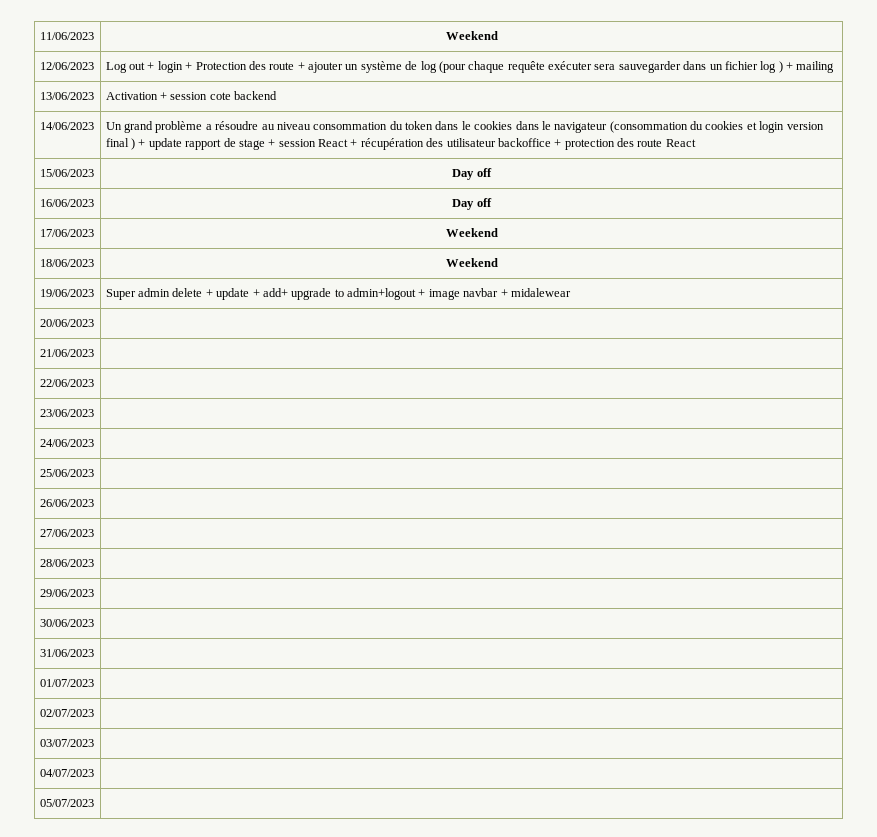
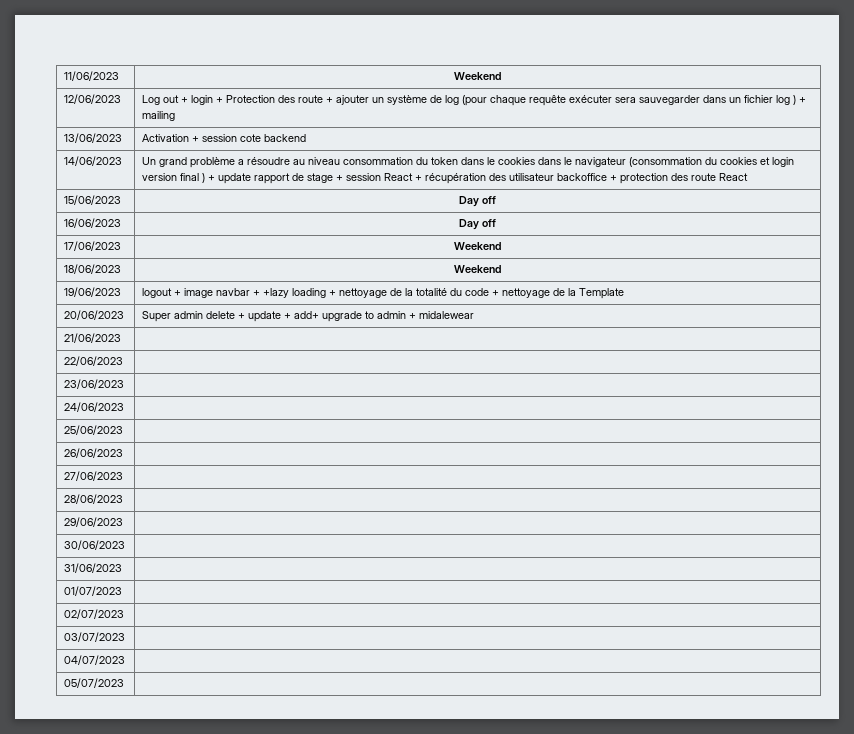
(94, 293) none -> [142,288,625,299] [64,310,125,320] | logout + image navbar + +lazy loading + nettoyage de la totalité du code + nettoyage de la Template // 20/06/2023
[347,288,499,300] admin+logout + image navbar -> [377,311,407,319] admin
[39,319,94,327] // 20/06/2023 | -> (475, 315) none

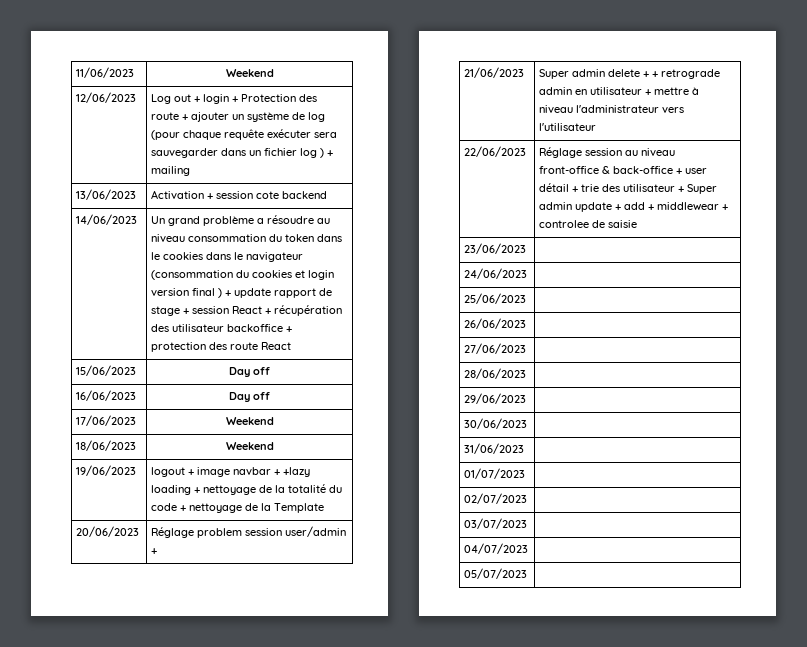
[142,311,475,322] [64,333,122,343] [64,356,124,366] Super admin delete + update + add+ upgrade to admin + midalewear // 21/06/2023 | // 22/06/2023 | -> [151,526,347,538] [151,548,158,554] [464,67,525,78] [539,69,721,79] [539,87,700,95] [539,105,685,113] [539,123,597,131] [464,146,527,157] [539,147,676,158] [539,166,708,174] [539,183,718,194] [539,202,729,212] [539,220,638,228] Réglage problem session user/admin + // 21/06/2023 | Super admin delete + + retrograde admin en utilisateur + mettre à niveau l'administrateur vers l'utilisateur // 22/06/2023 | Réglage session au niveau front-office & back-office + user détail + trie des utilisateur + Super admin update + add + middlewear + controlee de saisie

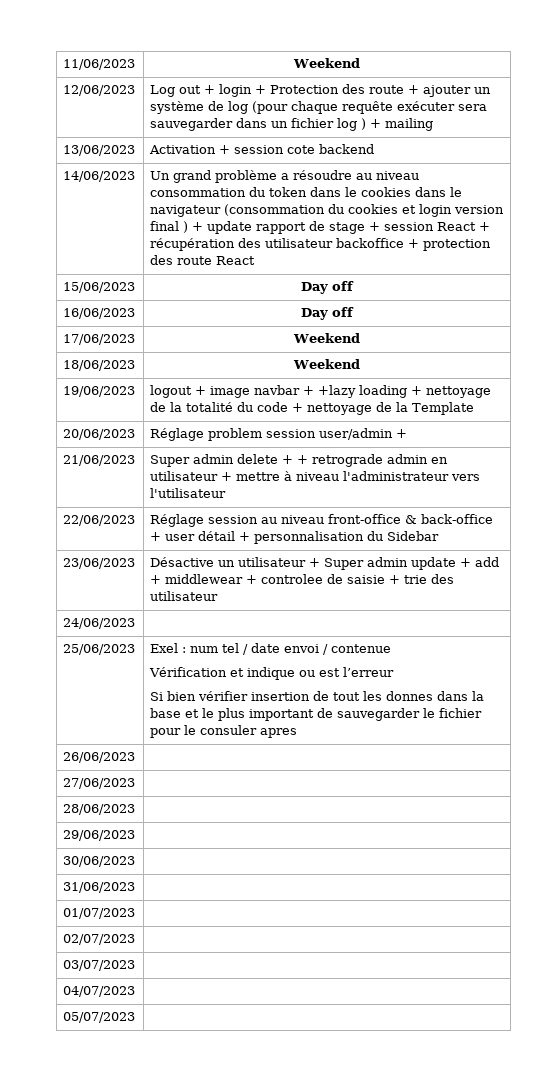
[581,184,621,192] trie des -> [254,531,440,544] [63,558,136,569] [150,557,236,567] personnalisation du Sidebar // 23/06/2023 | Désactive un
[464,243,527,254] [464,268,528,279] [464,293,527,304] // 23/06/2023 | // 24/06/2023 | // 25/06/2023 | -> [389,574,455,584] [150,591,219,601] [63,618,136,629] [63,644,136,655] [150,643,392,655] [149,667,395,680] [150,691,485,701] [150,708,483,721] [150,725,298,738] + trie des utilisateur // 24/06/2023 | // 25/06/2023 | Exel : num tel / date envoi / contenue // Vérification et indique ou est l’erreur // Si bien vérifier insertion de tout les donnes dans la base et le plus important de sauvegarder le fichier pour le consuler apres

